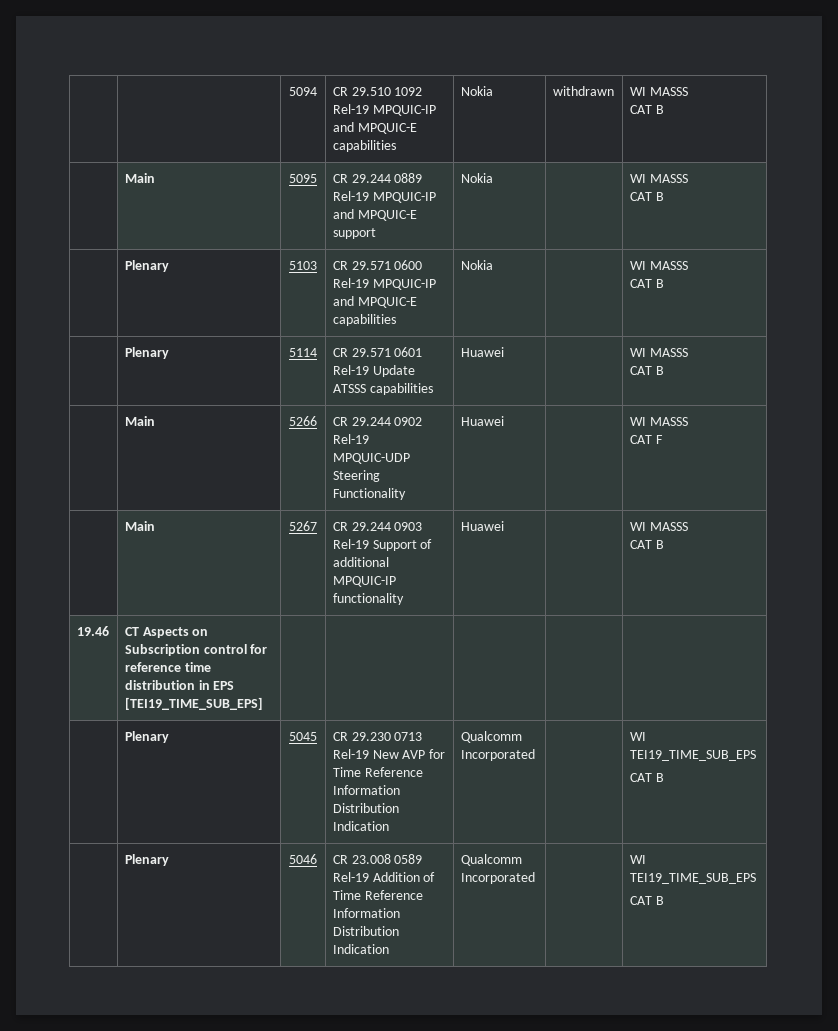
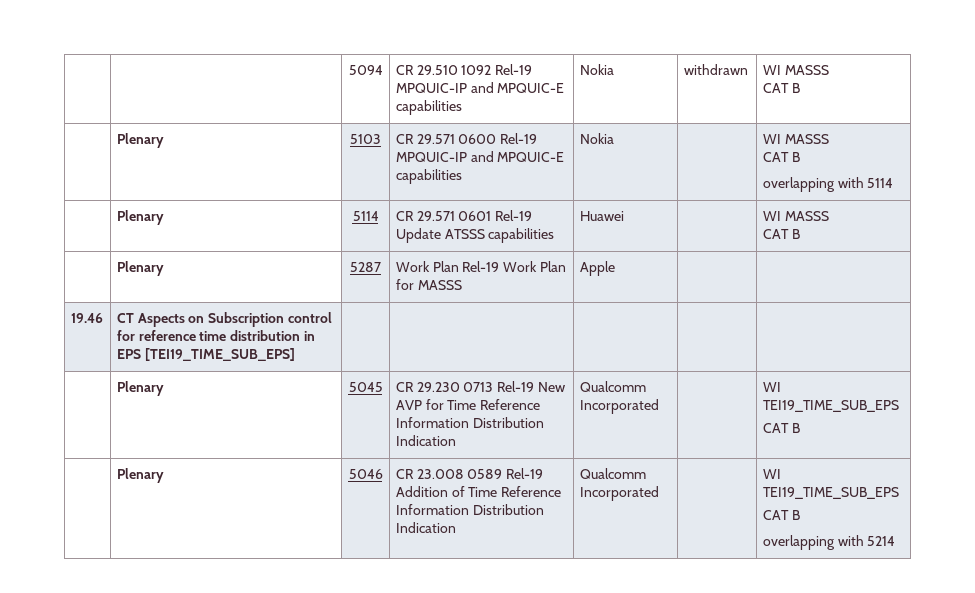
[124,173,155,183] [289,174,317,183] [332,173,423,183] [332,191,436,203] [332,209,417,221] [332,228,376,239] [460,173,493,183] [629,174,688,183] [629,192,664,201] // | Main | 5095 | CR 29.244 0889 Rel-19 MPQUIC-IP and MPQUIC-E support | Nokia | | WI MASSS // CAT B -> (800, 88) none
(664, 283) none -> [762,177,894,192] // overlapping with 5114
[124,416,155,426] [289,416,317,426] [332,417,423,426] [332,434,369,444] [332,453,410,464] [332,470,380,482] [332,488,406,500] [460,416,504,426] [629,417,688,426] [629,435,663,444] [124,521,155,531] [289,521,317,531] [332,522,423,531] [332,539,433,551] [332,557,389,567] [332,576,396,587] [332,593,404,605] [460,521,504,531] [629,522,688,531] [629,540,664,549] Main | 5266 | CR 29.244 0902 Rel-19 MPQUIC-UDP Steering Functionality | Huawei | | WI MASSS // CAT F // | Main | 5267 | CR 29.244 0903 Rel-19 Support of additional MPQUIC-IP functionality | Huawei | | WI MASSS // CAT B -> [116,261,164,276] [350,262,381,272] [395,261,566,272] [395,279,462,290] [579,261,615,276] Plenary | 5287 | Work Plan Rel-19 Work Plan for MASSS | Apple | |
(664, 900) none -> [762,535,896,550] // overlapping with 5214

